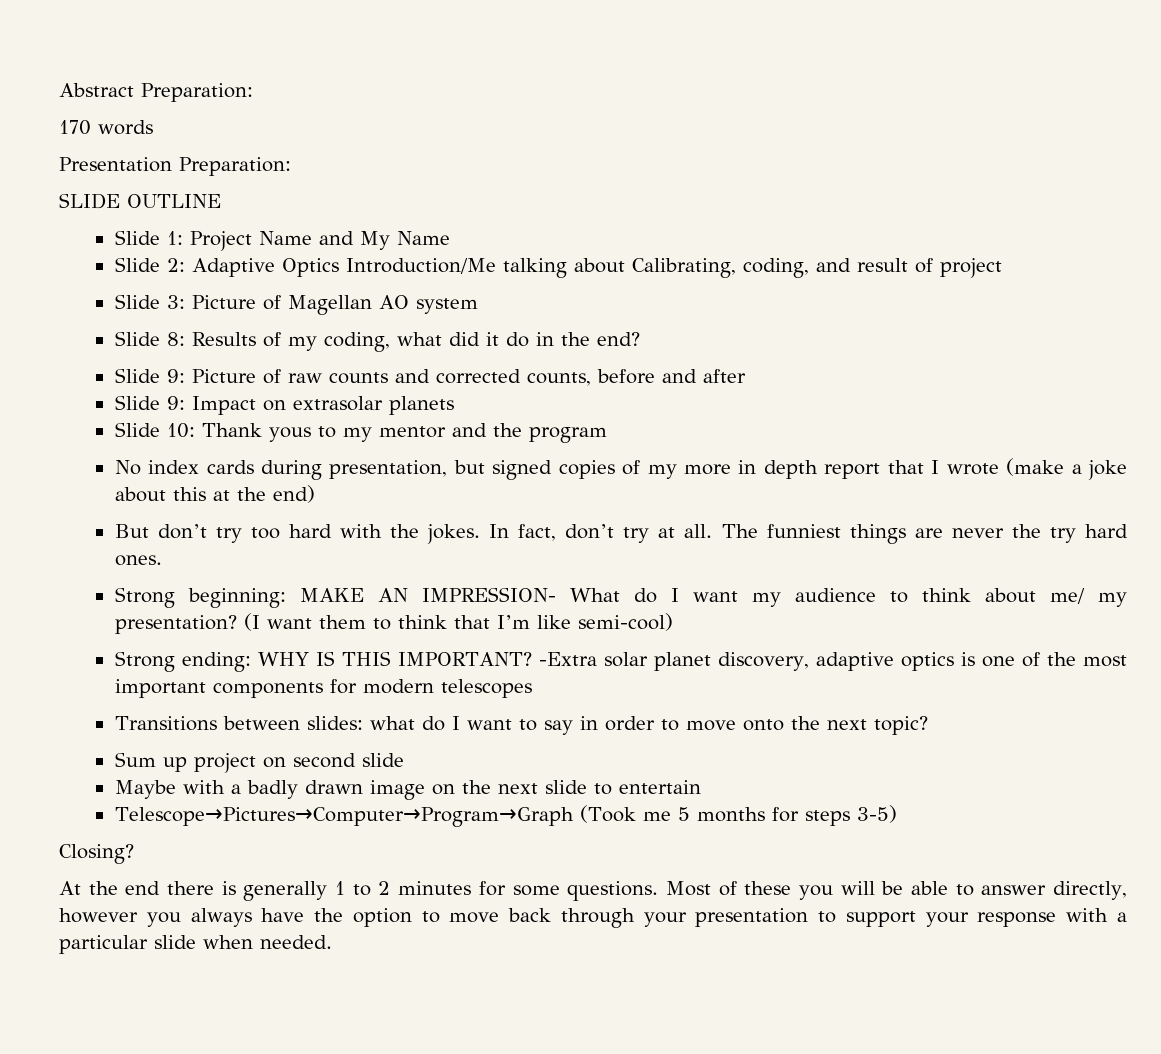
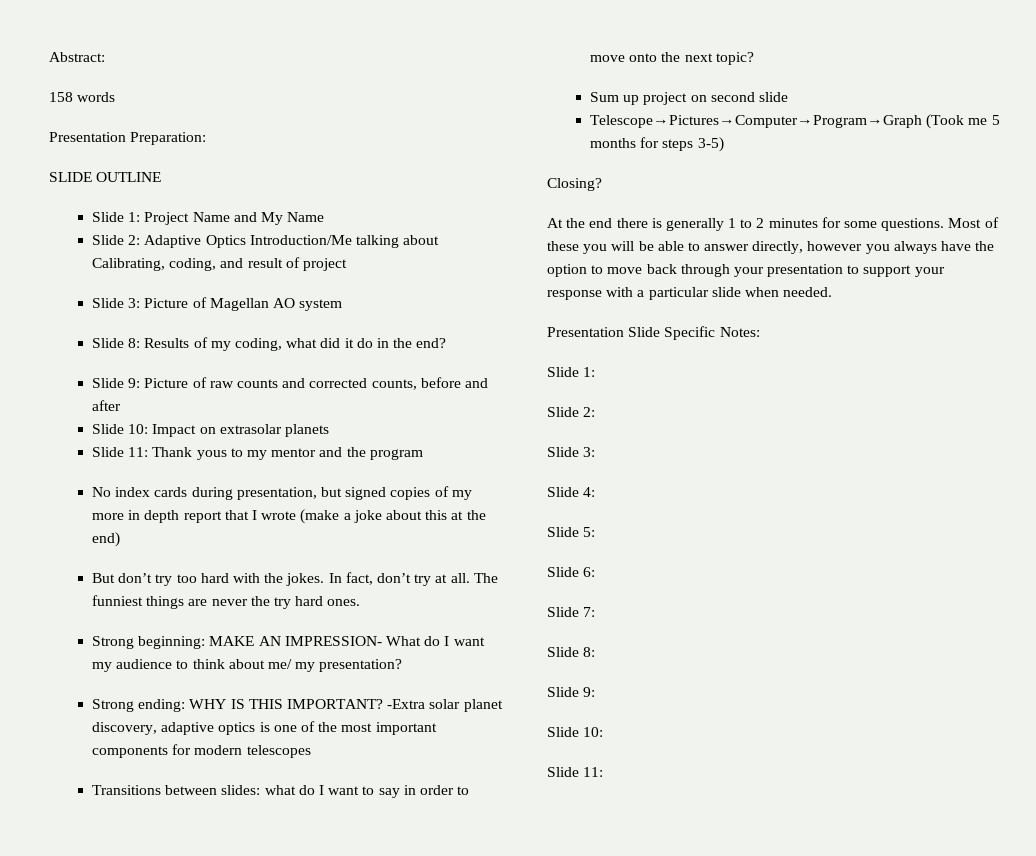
[59,83,253,102] [59,120,91,135] Abstract Preparation: // 170 -> [49,52,105,62] [49,92,73,102] Abstract: // 158
[166,396,185,410] 9: -> [128,424,149,434] 10:
[166,423,195,438] 10: -> [128,447,149,457] 11:
[243,613,673,631] (I want them to think that I’m like semi-cool) -> (403, 665) none
[114,780,701,800] // Maybe with a badly drawn image on the next slide to entertain -> (789, 97) none
(332, 942) none -> [547,326,760,340] [547,367,596,377] [547,407,596,417] [547,447,596,457] [547,487,596,497] [547,527,596,537] [547,567,596,577] [547,607,596,617] [547,647,596,657] [547,687,596,697] [547,727,604,737] [547,767,604,777] // Presentation Slide Specific Notes: // Slide 1: // Slide 2: // Slide 3: // Slide 4: // Slide 5: // Slide 6: // Slide 7: // Slide 8: // Slide 9: // Slide 10: // Slide 11:

